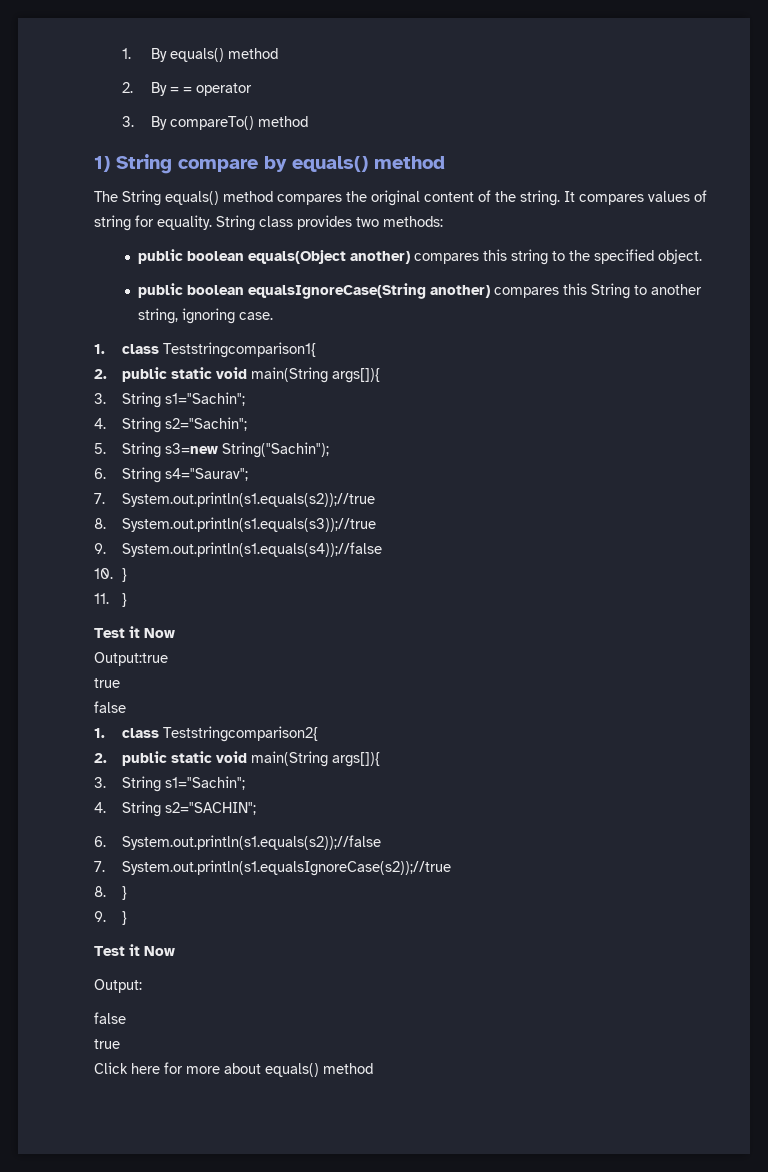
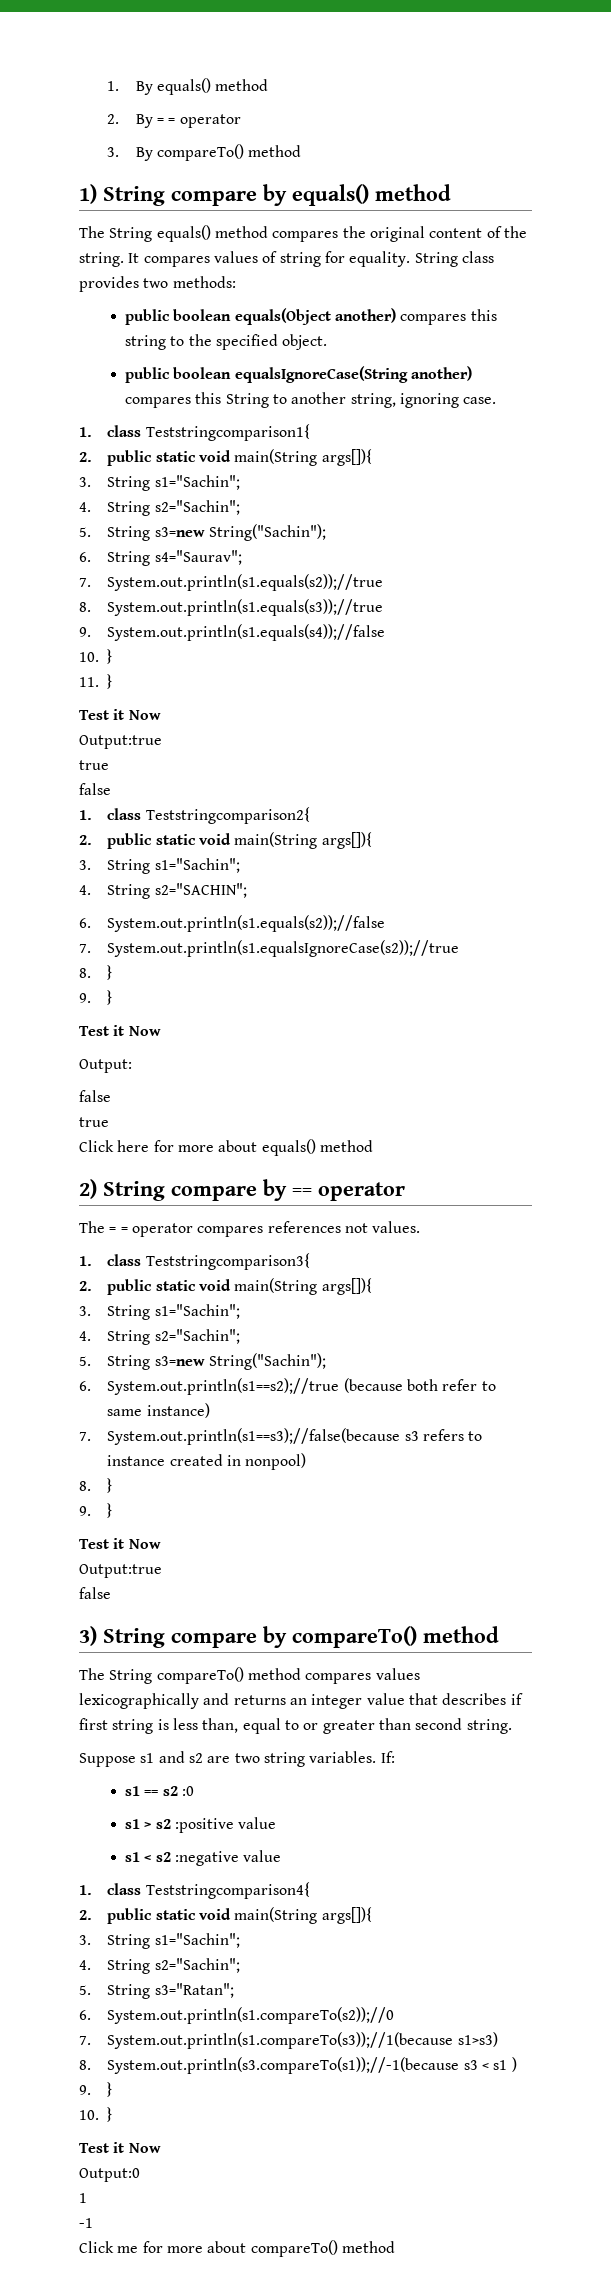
(373, 1068) none -> [79,1179,405,1201] [79,1221,421,1237] [79,1253,310,1270] [79,1278,372,1295] [79,1304,240,1320] [79,1329,240,1345] [79,1353,326,1370] [79,1378,496,1395] [107,1403,210,1418] [79,1428,483,1445] [107,1453,307,1470] [79,1478,113,1493] [79,1503,113,1518] [79,1538,161,1549] [79,1564,162,1578] [79,1587,111,1599] [79,1626,499,1648] [79,1667,420,1684] [79,1693,523,1709] [79,1718,512,1734] [79,1751,395,1767] [124,1786,194,1796] [124,1817,277,1833] [124,1850,282,1866] [79,1882,310,1899] [79,1907,372,1924] [79,1933,240,1949] [79,1958,240,1974] [79,1983,234,1999] [79,2007,395,2024] [79,2032,498,2049] [79,2057,517,2074] [79,2082,113,2097] [79,2107,113,2122] [79,2142,161,2153] [79,2168,140,2182] [79,2193,87,2203] [79,2218,93,2228] [79,2240,395,2257] // 2) String compare by == operator // The = = operator compares references not values. // 1. class Teststringcomparison3{ // 2. public static void main(String args[]){ // 3. String s1="Sachin"; // 4. String s2="Sachin"; // 5. String s3=new String("Sachin"); // 6. System.out.println(s1==s2);//true (because both refer to same instance) // 7. System.out.println(s1==s3);//false(because s3 refers to instance created in nonpool) // 8. } // 9. } // Test it Now // Output:true // false // 3) String compare by compareTo() method // The String compareTo() method compares values lexicographically and returns an integer value that describes if first string is less than, equal to or greater than second string. // Suppose s1 and s2 are two string variables. If: // s1 == s2 :0 // s1 > s2 :positive value // s1 < s2 :negative value // 1. class Teststringcomparison4{ // 2. public static void main(String args[]){ // 3. String s1="Sachin"; // 4. String s2="Sachin"; // 5. String s3="Ratan"; // 6. System.out.println(s1.compareTo(s2));//0 // 7. System.out.println(s1.compareTo(s3));//1(because s1>s3) // 8. System.out.println(s3.compareTo(s1));//-1(because s3 < s1 ) // 9. } // 10. } // Test it Now // Output:0 // 1 // -1 // Click me for more about compareTo() method

